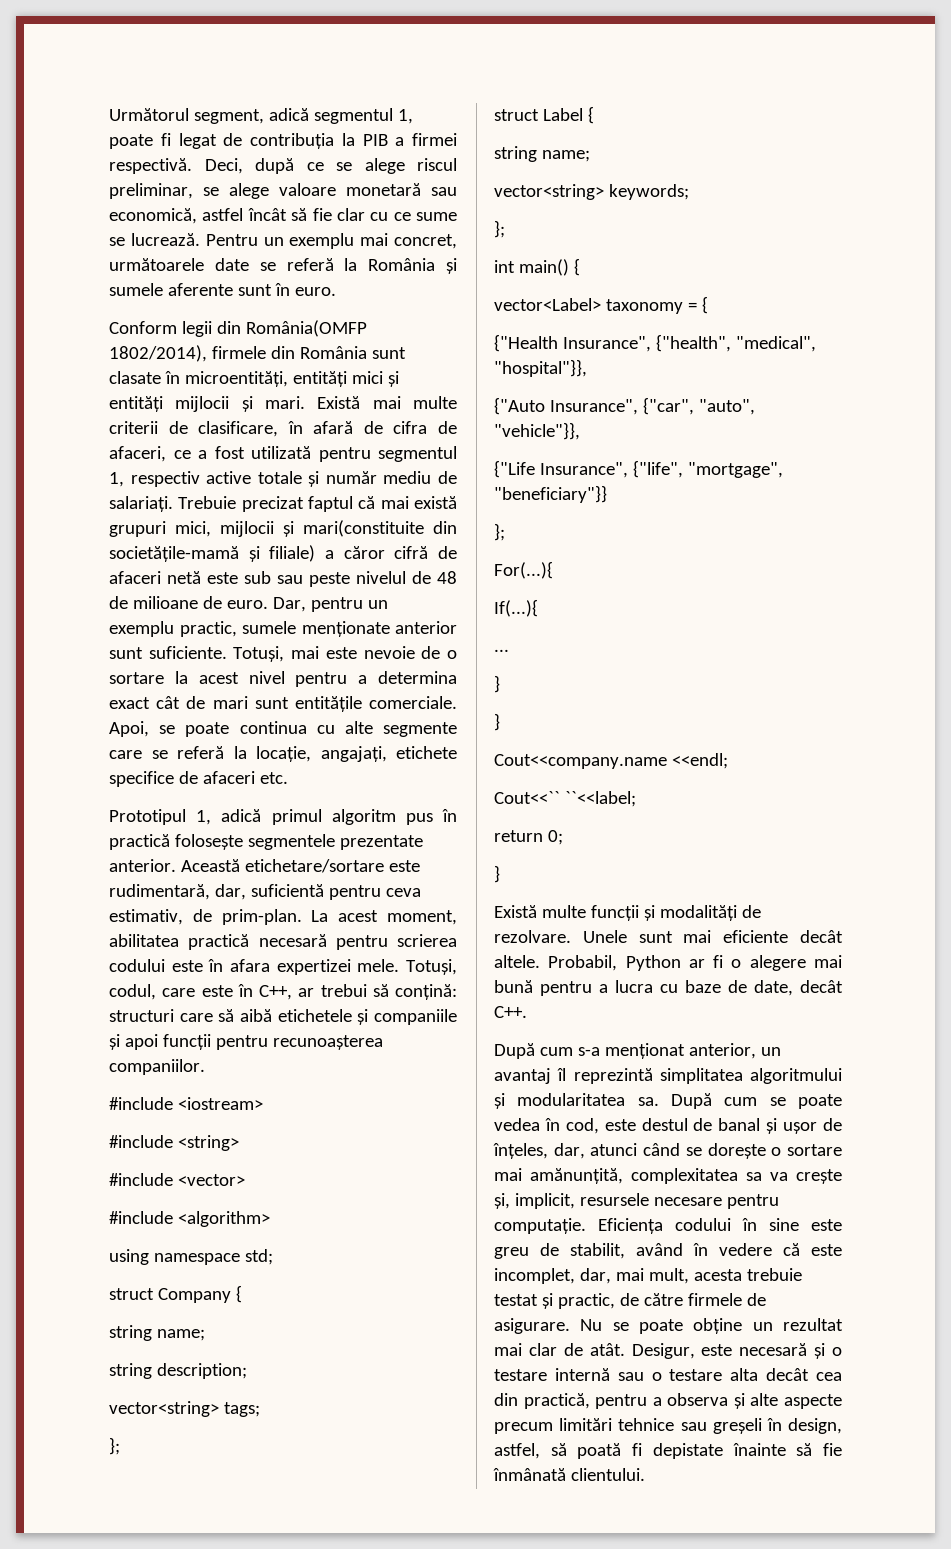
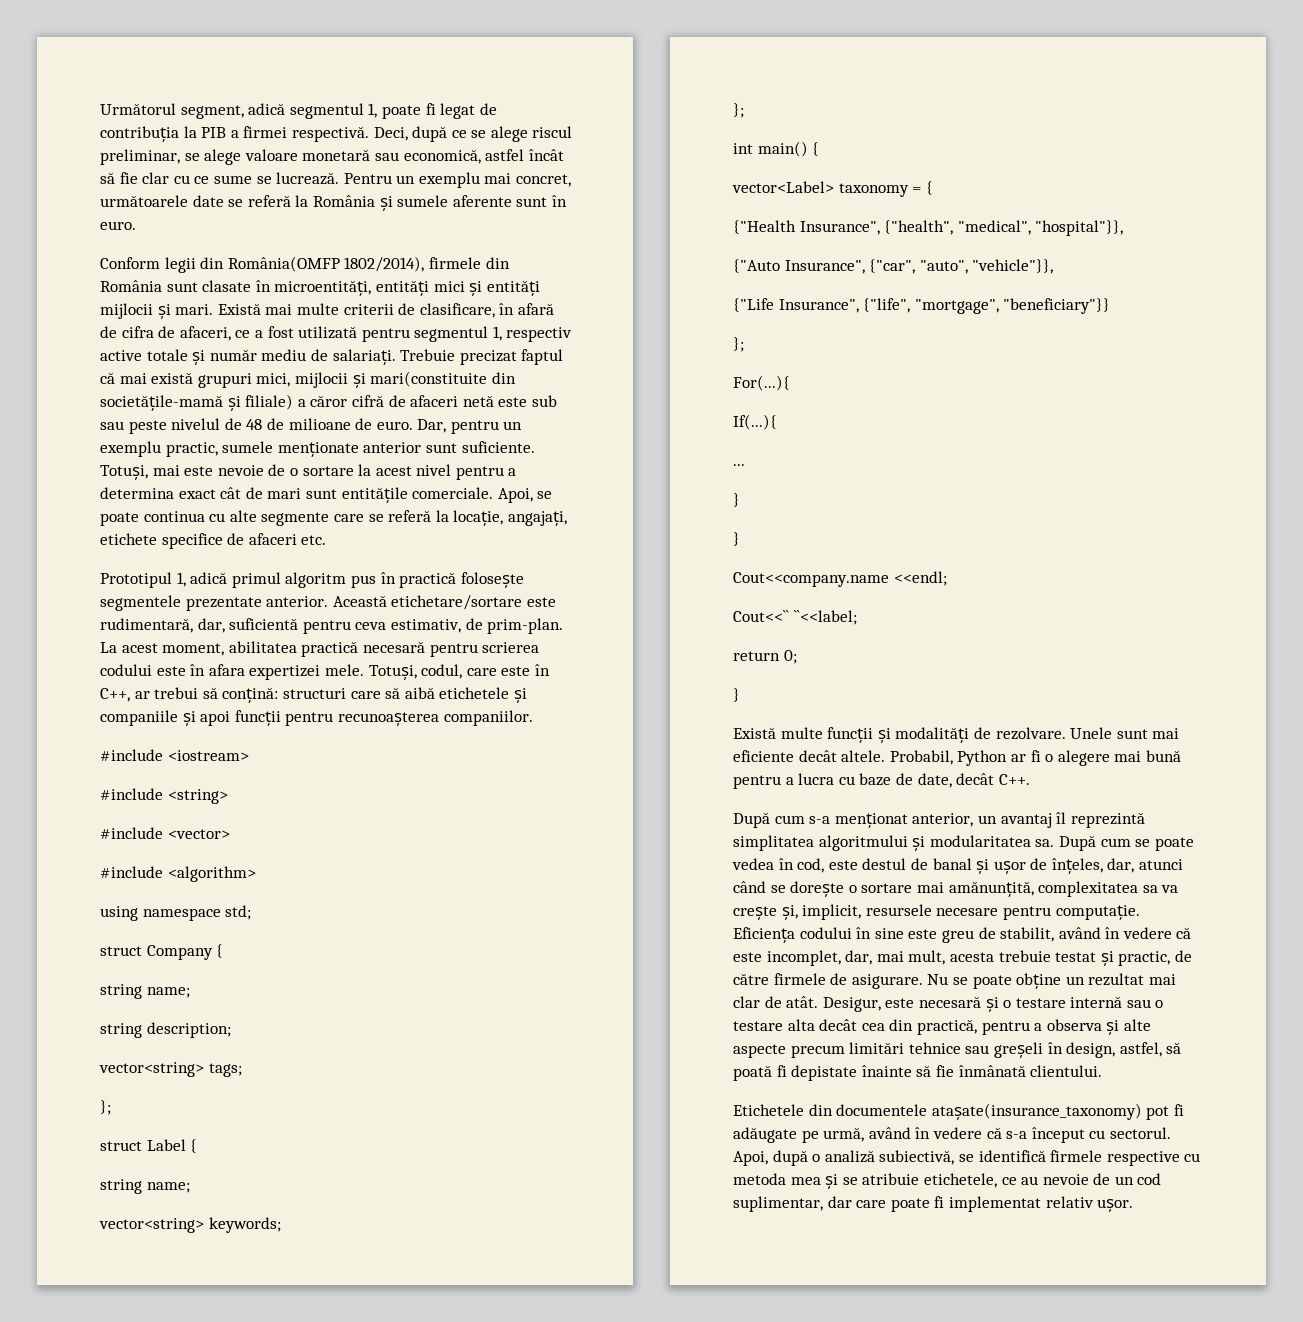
(645, 1474) none -> [733,1103,1184,1120] [733,1127,1171,1143] [733,1150,1201,1166] [733,1173,1162,1189] [733,1196,1134,1212] // Etichetele din documentele atașate(insurance_taxonomy) pot fi adăugate pe urmă, având în vedere că s-a început cu sectorul. Apoi, după o analiză subiectivă, se identifică firmele respective cu metoda mea și se atribuie etichetele, ce au nevoie de un cod suplimentar, dar care poate fi implementat relativ ușor.

